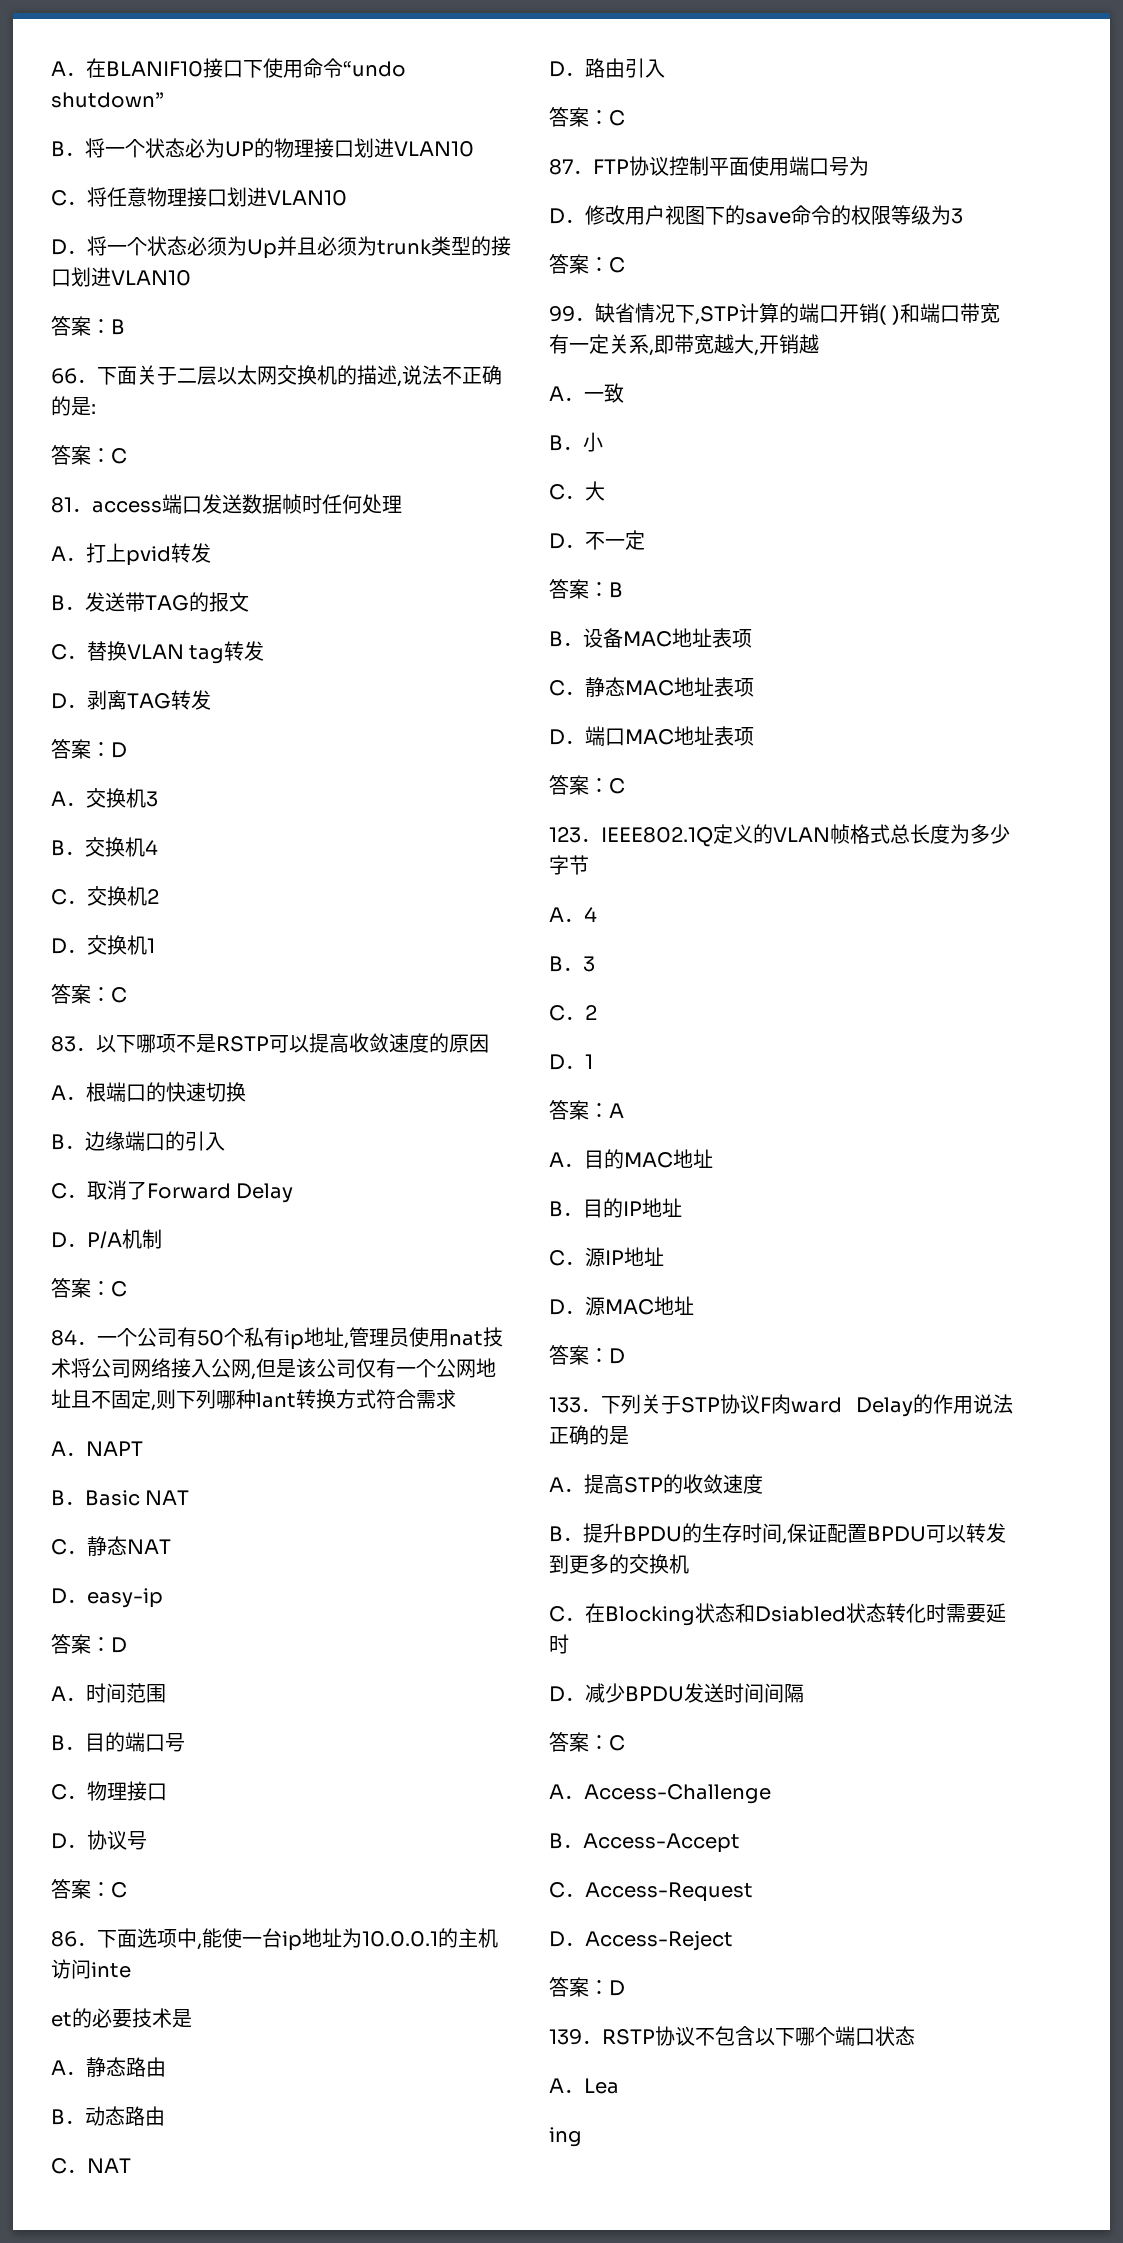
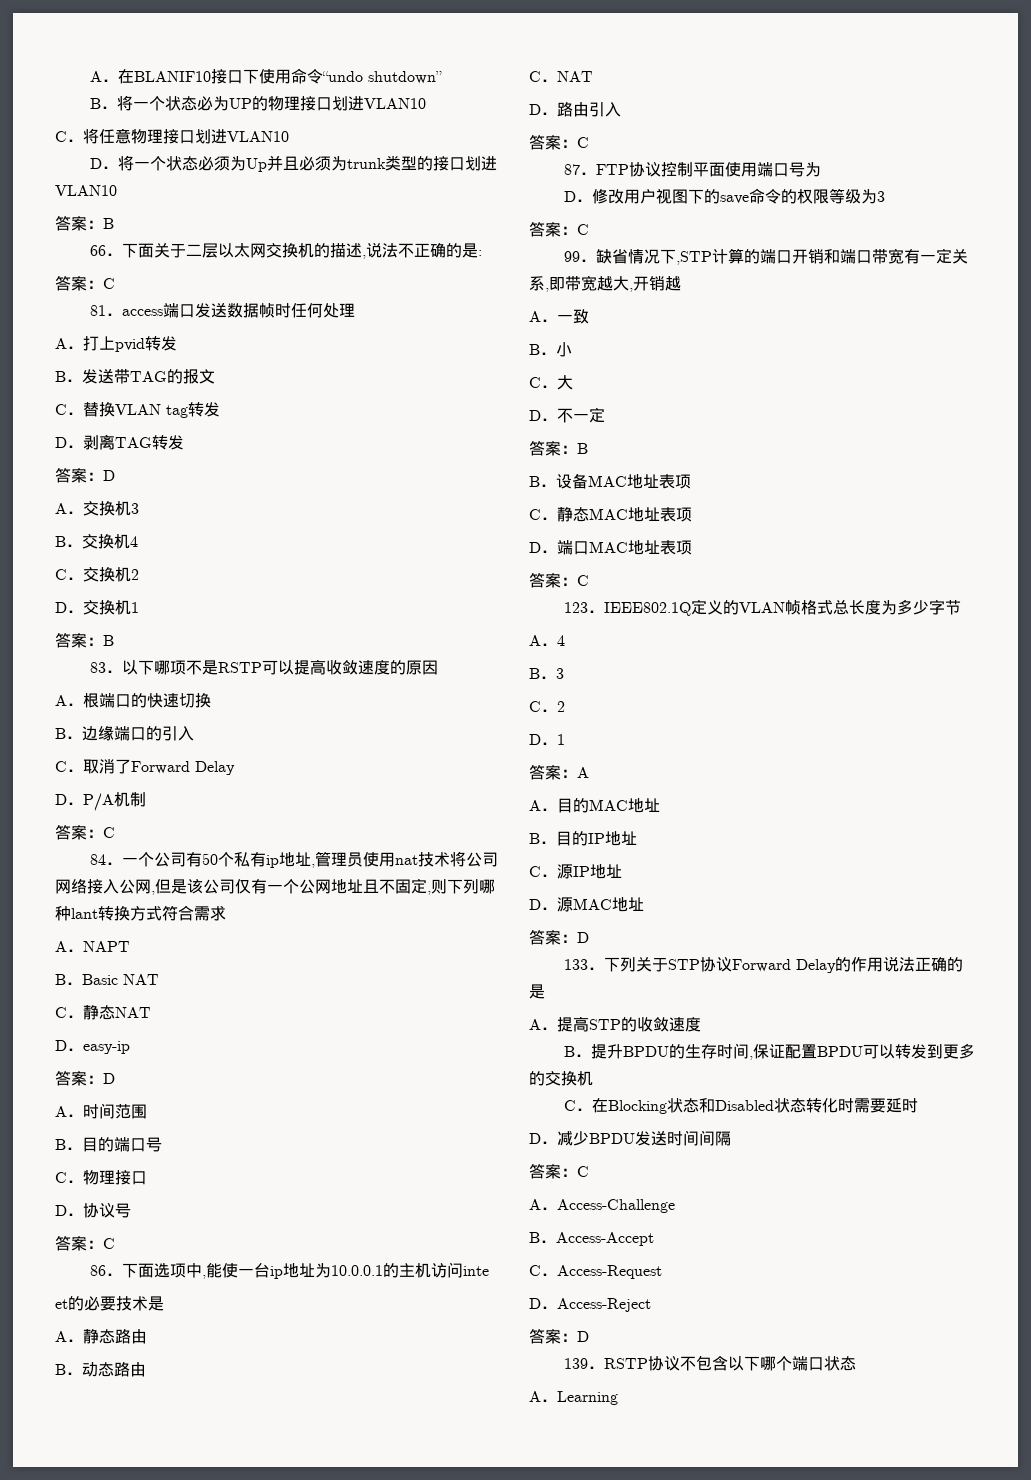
[111,987,127,1003] C -> [103,635,114,646] B
[879,305,901,325] ( ) -> (824, 256) none
[760,1394,842,1414] F肉ward -> [731,959,791,972] Forward
[755,1606,846,1622] Dsiabled -> [714,1100,774,1111] Disabled
[584,2078,619,2094] [549,2127,582,2147] Lea // ing -> [557,1391,618,1405] Learning

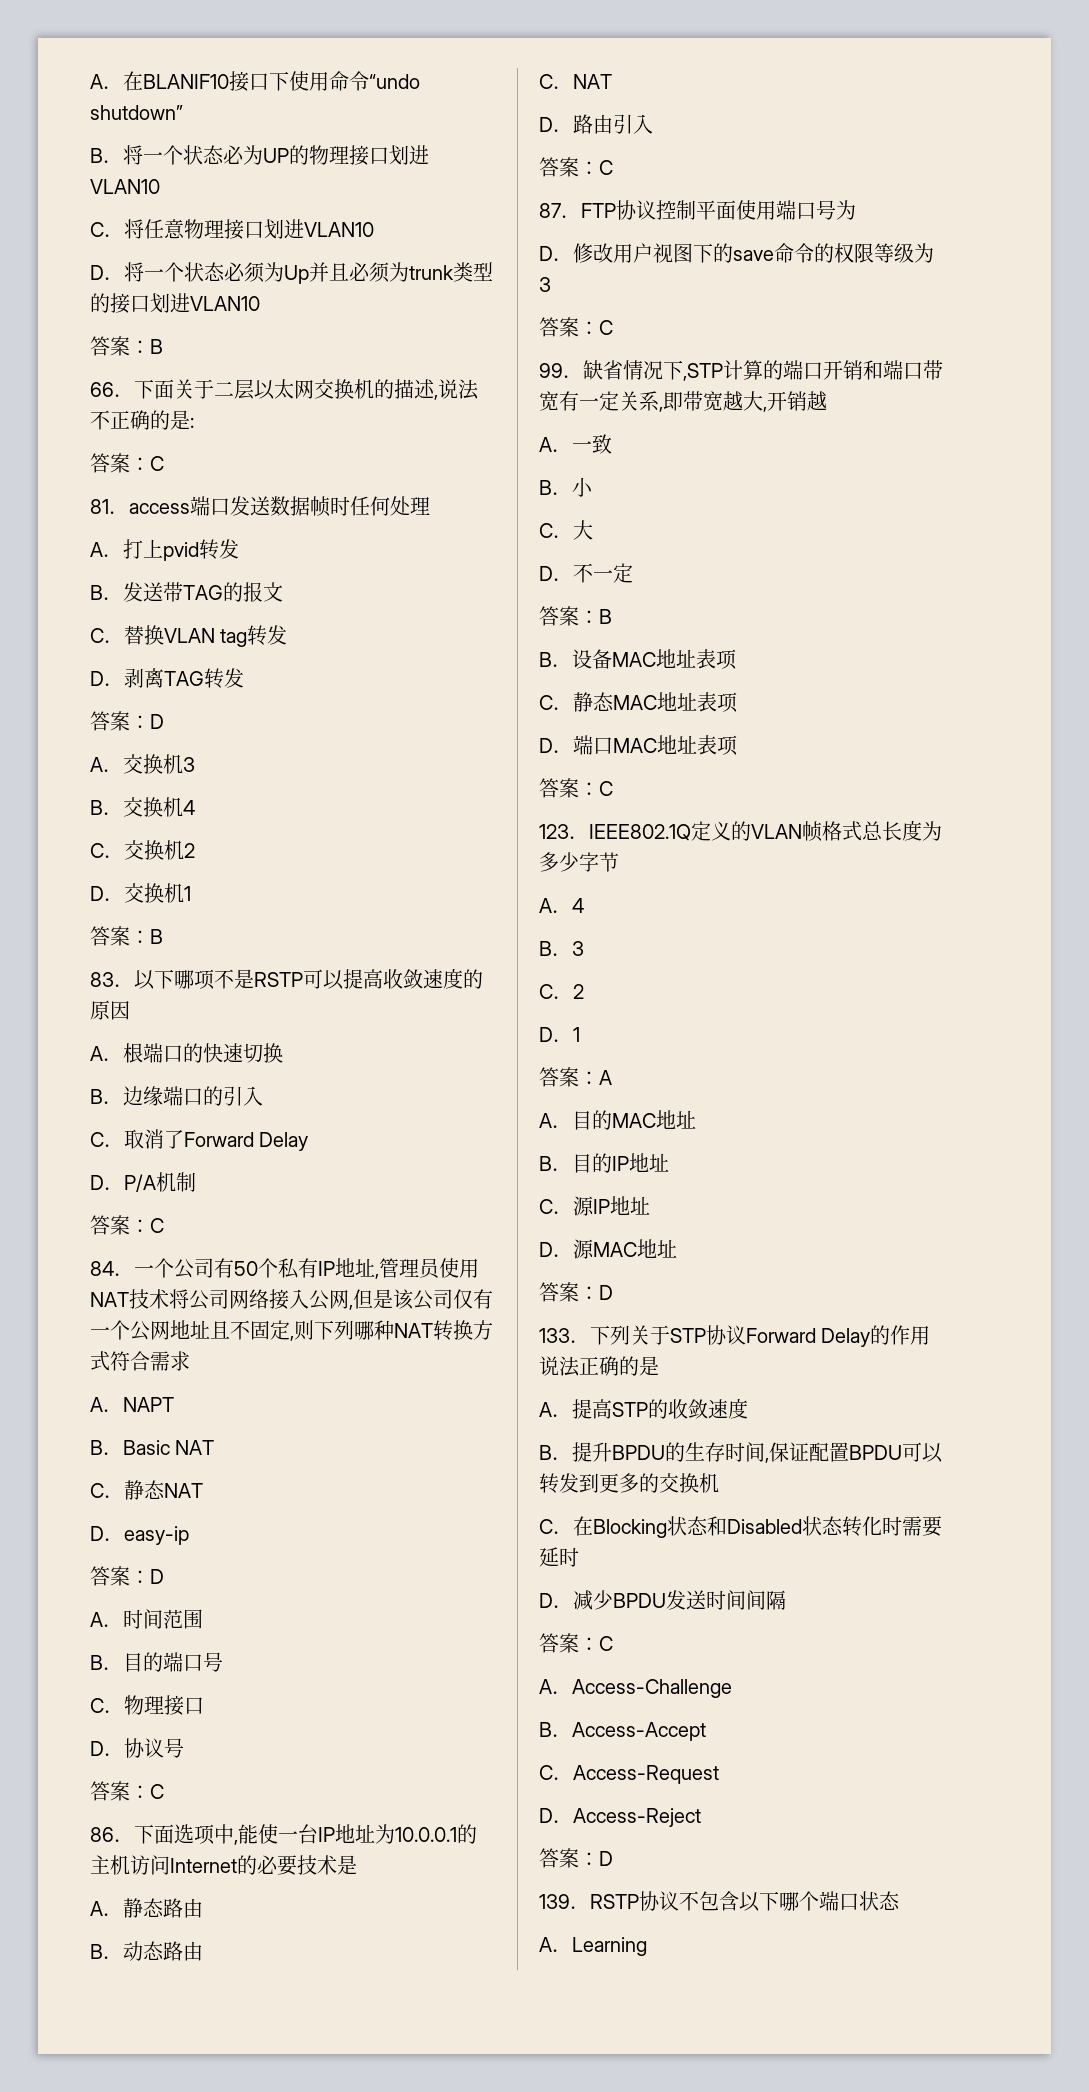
[265,855,279,868] ip -> [318,1261,335,1276] IP
[394,855,418,865] nat -> [90,1292,129,1307] NAT
[71,908,98,919] lant -> [394,1323,433,1338] NAT
[269,1266,283,1279] ip -> [318,1827,335,1842] IP
[462,1266,489,1276] [55,1299,68,1309] inte // et -> [170,1858,237,1873] Internet

